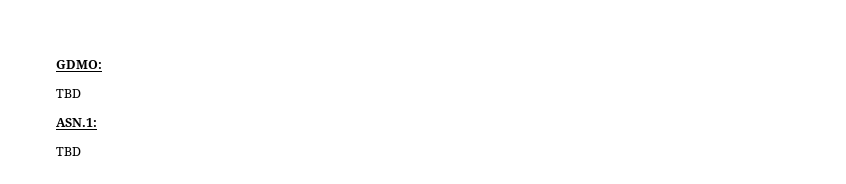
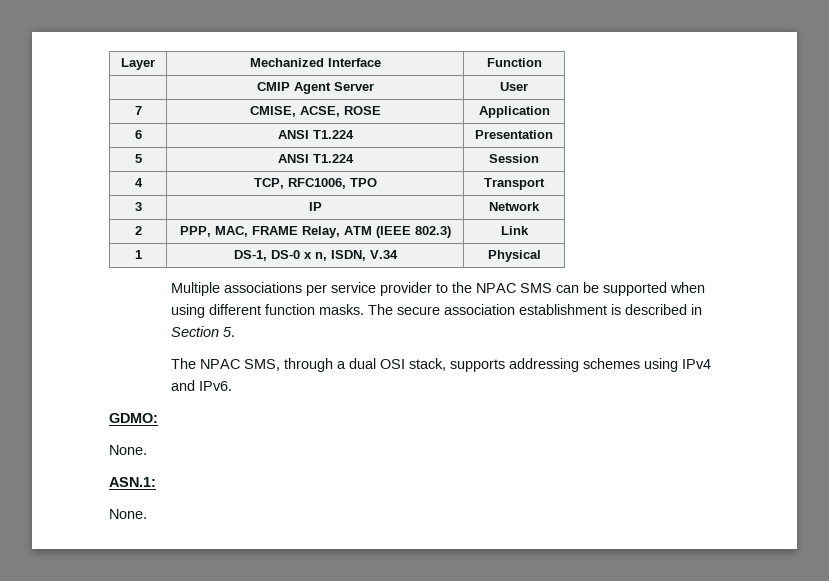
(56, 64) none -> [121,58,155,70] [249,58,381,67] [486,58,542,67] [256,82,374,94] [500,82,528,91] [134,106,142,115] [249,106,381,117] [478,106,550,118] [134,130,142,139] [277,130,354,139] [475,130,553,139] [134,154,142,163] [277,154,354,163] [489,154,539,163] [134,178,143,187] [253,178,377,189] [484,178,545,190] [134,202,142,211] [308,202,322,211] [489,202,540,211] [134,226,142,235] [179,226,451,238] [500,226,529,235] [134,250,142,259] [233,250,398,261] [487,250,541,262] [171,282,706,296] [171,304,703,318] [171,326,236,337] [171,358,712,372] [171,380,233,391] Layer | Mechanized Interface | Function // | CMIP Agent Server | User // 7 | CMISE, ACSE, ROSE | Application // 6 | ANSI T1.224 | Presentation // 5 | ANSI T1.224 | Session // 4 | TCP, RFC1006, TPO | Transport // 3 | IP | Network // 2 | PPP, MAC, FRAME Relay, ATM (IEEE 802.3) | Link // 1 | DS-1, DS-0 x n, ISDN, V.34 | Physical // Multiple associations per service provider to the NPAC SMS can be supported when using different function masks. The secure association establishment is described in Section 5. // The NPAC SMS, through a dual OSI stack, supports addressing schemes using IPv4 and IPv6. //
[56,89,81,98] TBD -> [109,445,147,455] None.
[56,147,81,156] TBD -> [109,509,147,519] None.

